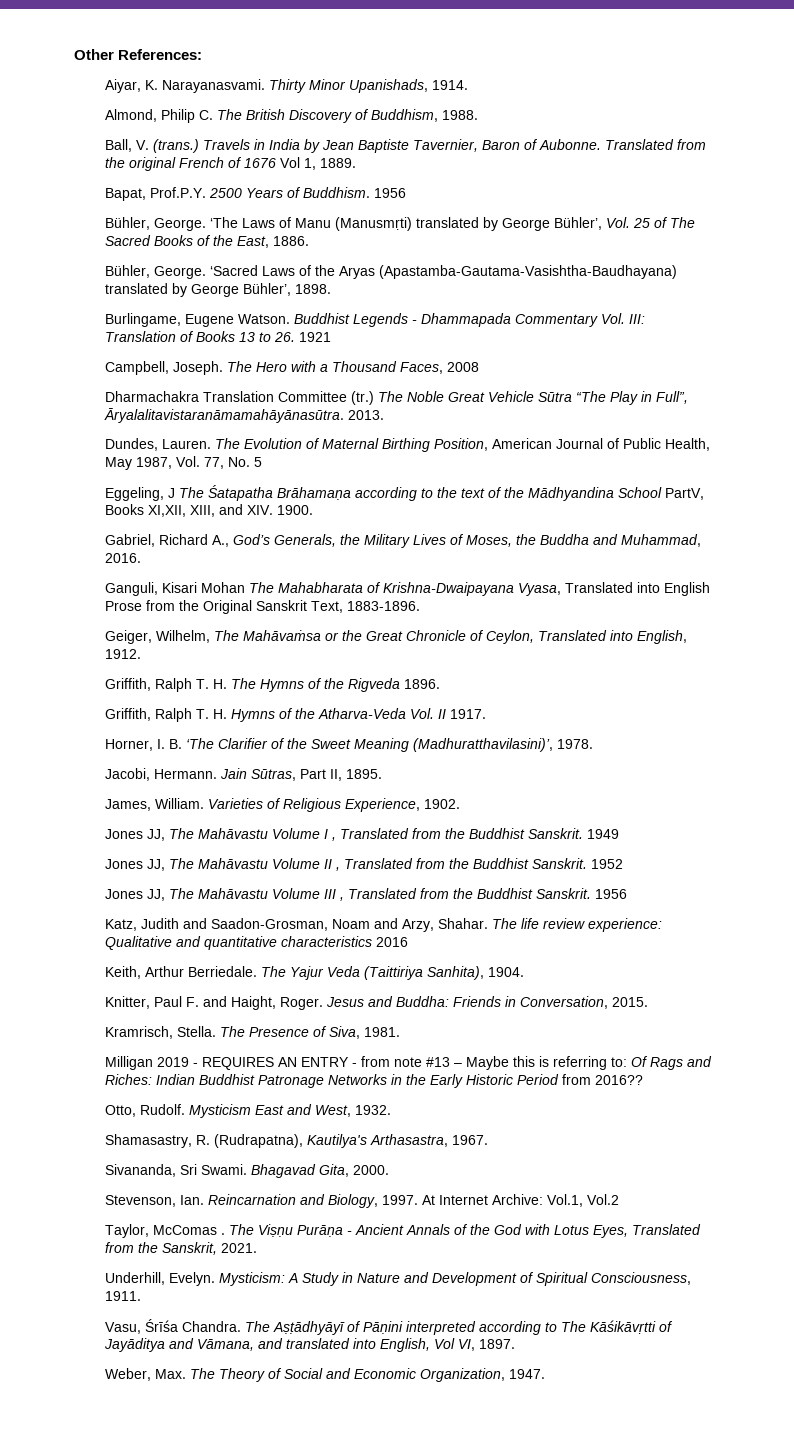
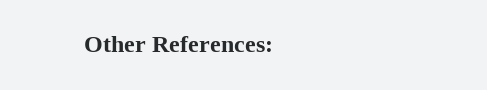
[105,79,469,93] [105,109,479,123] [105,139,707,153] [105,157,357,171] [105,187,407,201] [105,217,696,231] [105,235,310,248] [105,265,678,279] [105,283,332,297] [105,313,646,327] [105,331,332,342] [105,361,480,375] [105,391,689,405] [104,408,385,423] [105,438,711,452] [105,456,263,470] [105,485,705,501] [105,504,314,517] [105,534,702,548] [105,553,142,563] [105,582,711,596] [105,600,421,614] [105,630,688,644] [105,649,142,659] [105,678,441,692] [105,708,487,722] [105,738,594,752] [105,768,383,781] [105,798,461,812] [105,828,620,841] [105,858,624,871] [105,888,628,901] [105,918,663,932] [105,936,409,950] [105,966,525,980] [105,996,649,1010] [105,1026,401,1039] [105,1056,713,1070] [105,1074,644,1088] [105,1104,392,1118] [105,1134,489,1148] [105,1164,390,1178] [105,1194,620,1208] [105,1224,702,1238] [105,1242,258,1255] [105,1272,692,1286] [105,1291,142,1301] [105,1319,674,1335] [104,1338,516,1352] [105,1368,546,1382] // Aiyar, K. Narayanasvami. Thirty Minor Upanishads, 1914. // Almond, Philip C. The British Discovery of Buddhism, 1988. // Ball, V. (trans.) Travels in India by Jean Baptiste Tavernier, Baron of Aubonne. Translated from the original French of 1676 Vol 1, 1889. // Bapat, Prof.P.Y. 2500 Years of Buddhism. 1956 // Bühler, George. ‘The Laws of Manu (Manusmṛti) translated by George Bühler’, Vol. 25 of The Sacred Books of the East, 1886. // Bühler, George. ‘Sacred Laws of the Aryas (Apastamba-Gautama-Vasishtha-Baudhayana) translated by George Bühler’, 1898. // Burlingame, Eugene Watson. Buddhist Legends - Dhammapada Commentary Vol. III: Translation of Books 13 to 26. 1921 // Campbell, Joseph. The Hero with a Thousand Faces, 2008 // Dharmachakra Translation Committee (tr.) The Noble Great Vehicle Sūtra “The Play in Full”, Āryalalitavistaranāmamahāyānasūtra. 2013. // Dundes, Lauren. The Evolution of Maternal Birthing Position, American Journal of Public Health, May 1987, Vol. 77, No. 5 // Eggeling, J The Śatapatha Brāhamaṇa according to the text of the Mādhyandina School PartV, Books XI,XII, XIII, and XIV. 1900. // Gabriel, Richard A., God’s Generals, the Military Lives of Moses, the Buddha and Muhammad, 2016. // Ganguli, Kisari Mohan The Mahabharata of Krishna-Dwaipayana Vyasa, Translated into English Prose from the Original Sanskrit Text, 1883-1896. // Geiger, Wilhelm, The Mahāvaṁsa or the Great Chronicle of Ceylon, Translated into English, 1912. // Griffith, Ralph T. H. The Hymns of the Rigveda 1896. // Griffith, Ralph T. H. Hymns of the Atharva-Veda Vol. II 1917. // Horner, I. B. ‘The Clarifier of the Sweet Meaning (Madhuratthavilasini)’, 1978. // Jacobi, Hermann. Jain Sūtras, Part II, 1895. // James, William. Varieties of Religious Experience, 1902. // Jones JJ, The Mahāvastu Volume I , Translated from the Buddhist Sanskrit. 1949 // Jones JJ, The Mahāvastu Volume II , Translated from the Buddhist Sanskrit. 1952 // Jones JJ, The Mahāvastu Volume III , Translated from the Buddhist Sanskrit. 1956 // Katz, Judith and Saadon-Grosman, Noam and Arzy, Shahar. The life review experience: Qualitative and quantitative characteristics 2016 // Keith, Arthur Berriedale. The Yajur Veda (Taittiriya Sanhita), 1904. // Knitter, Paul F. and Haight, Roger. Jesus and Buddha: Friends in Conversation, 2015. // Kramrisch, Stella. The Presence of Siva, 1981. // Milligan 2019 - REQUIRES AN ENTRY - from note #13 – Maybe this is referring to: Of Rags and Riches: Indian Buddhist Patronage Networks in the Early Historic Period from 2016?? // Otto, Rudolf. Mysticism East and West, 1932. // Shamasastry, R. (Rudrapatna), Kautilya's Arthasastra, 1967. // Sivananda, Sri Swami. Bhagavad Gita, 2000. // Stevenson, Ian. Reincarnation and Biology, 1997. At Internet Archive: Vol.1, Vol.2 // Taylor, McComas . The Viṣṇu Purāṇa - Ancient Annals of the God with Lotus Eyes, Translated from the Sanskrit, 2021. // Underhill, Evelyn. Mysticism: A Study in Nature and Development of Spiritual Consciousness, 1911. // Vasu, Śrīśa Chandra. The Aṣṭādhyāyī of Pāṇini interpreted according to The Kāśikāvṛtti of Jayāditya and Vāmana, and translated into English, Vol VI, 1897. // Weber, Max. The Theory of Social and Economic Organization, 1947. -> (274, 44) none

